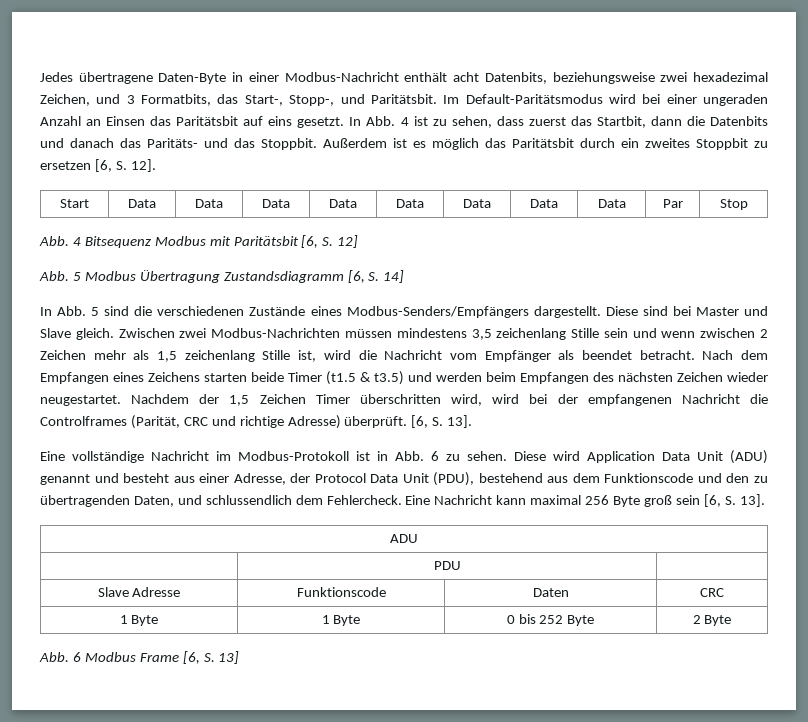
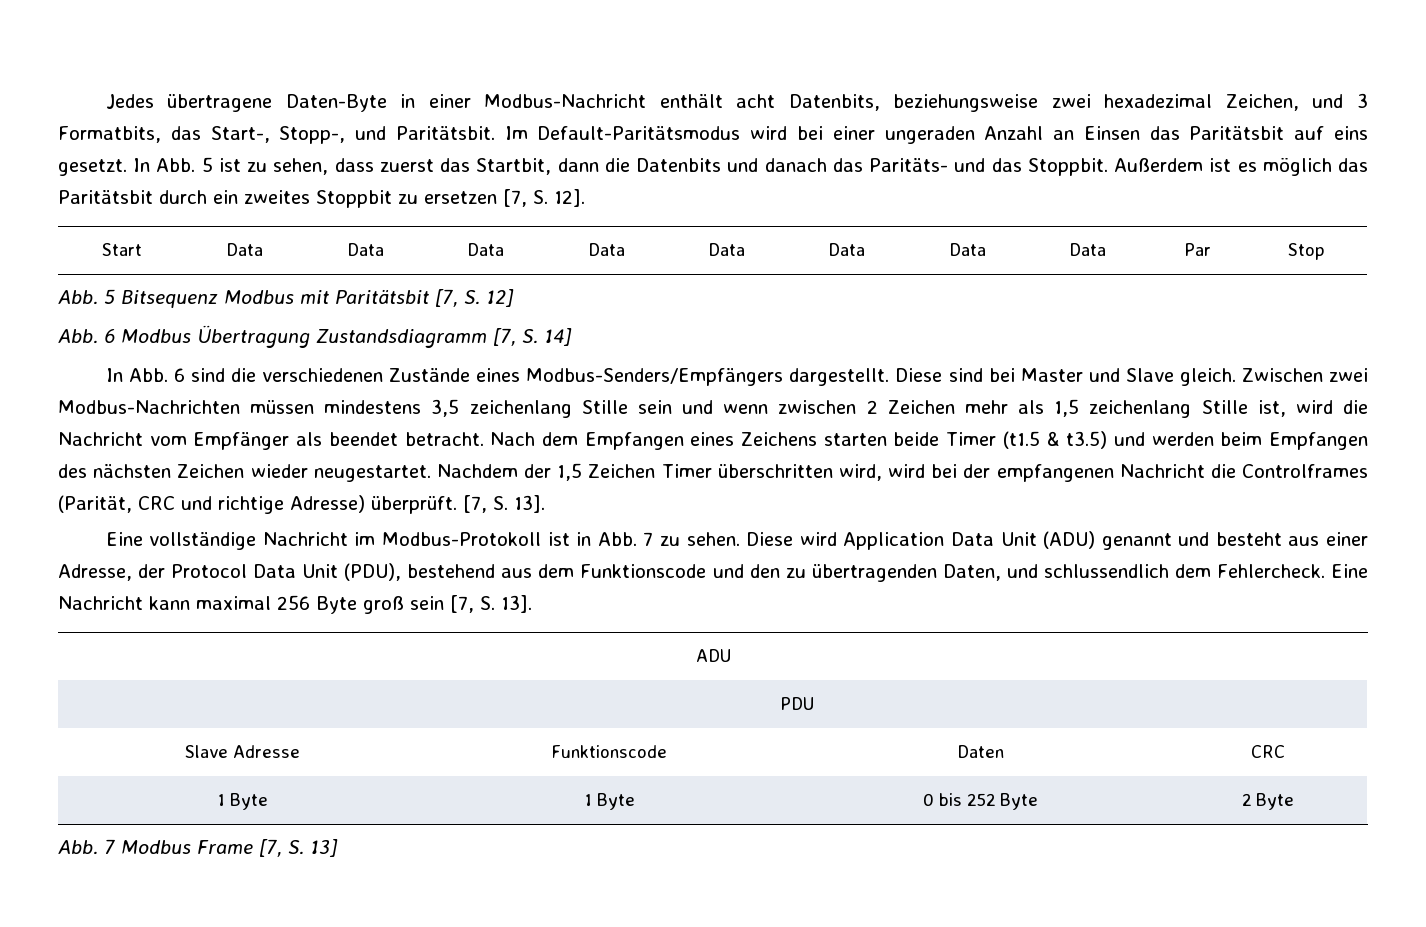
[400,117,409,126] 4 -> [201,157,213,172] 5
[94,159,112,172] [6, -> [503,189,527,207] [7,
[72,237,81,246] 4 -> [104,289,115,304] 5
[301,235,319,248] [6, -> [435,289,458,307] [7,
[72,272,81,281] 5 -> [104,329,115,343] 6
[347,270,365,283] [6, -> [493,328,516,346] [7,
[91,307,100,316] 5 -> [173,368,185,382] 6
[411,415,429,428] [6, -> [463,495,487,513] [7,
[431,451,439,461] 6 -> [643,532,654,546] 7
[703,494,721,507] [6, -> [450,595,474,613] [7,
[72,652,81,662] 6 -> [104,839,115,854] 7
[182,651,200,664] [6, -> [259,839,282,857] [7,

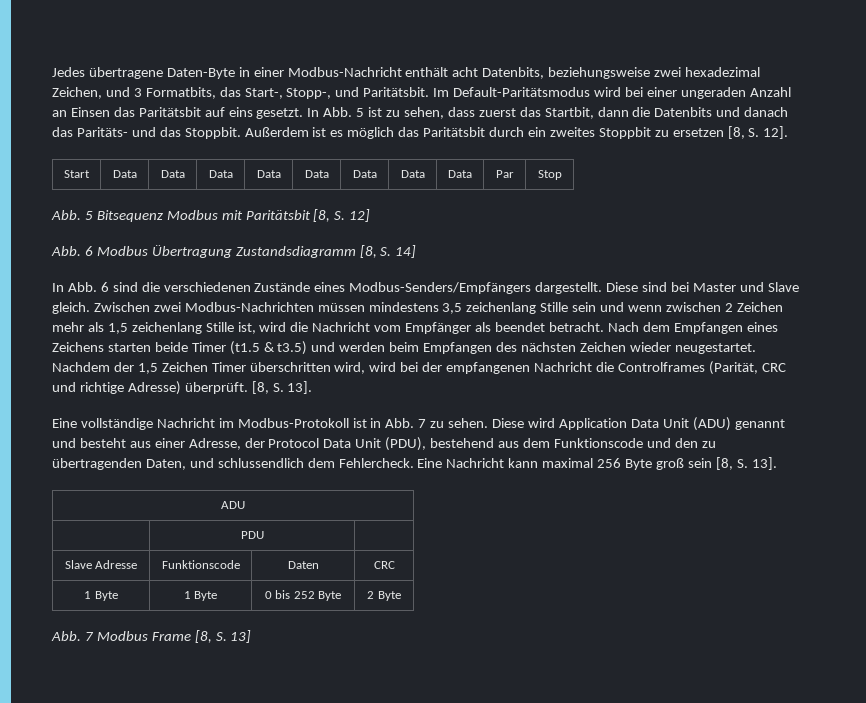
[503,189,527,207] [7, -> [727,126,745,139] [8,
[435,289,458,307] [7, -> [313,209,331,222] [8,
[493,328,516,346] [7, -> [359,245,377,258] [8,
[463,495,487,513] [7, -> [251,381,269,394] [8,
[450,595,474,613] [7, -> [715,457,733,470] [8,
[259,839,282,857] [7, -> [194,630,212,643] [8,

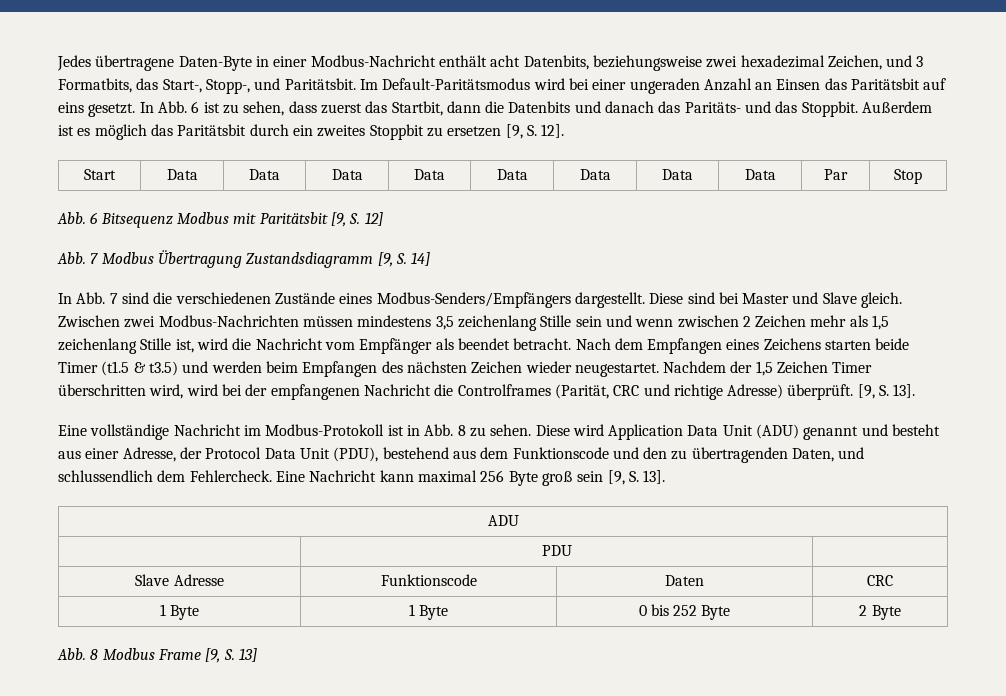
[356,108,365,117] 5 -> [191,101,200,113] 6
[727,126,745,139] [8, -> [505,124,523,139] [9,
[84,211,93,220] 5 -> [90,212,99,224] 6
[313,209,331,222] [8, -> [330,212,346,227] [9,
[84,246,93,256] 6 -> [90,253,99,264] 7
[359,245,377,258] [8, -> [377,252,393,267] [9,
[100,282,109,292] 6 -> [109,293,118,304] 7
[251,381,269,394] [8, -> [857,384,875,399] [9,
[418,419,427,428] 7 -> [457,425,466,436] 8
[715,457,733,470] [8, -> [607,470,625,485] [9,
[84,632,94,641] 7 -> [90,649,99,660] 8
[194,630,212,643] [8, -> [205,648,221,663] [9,

